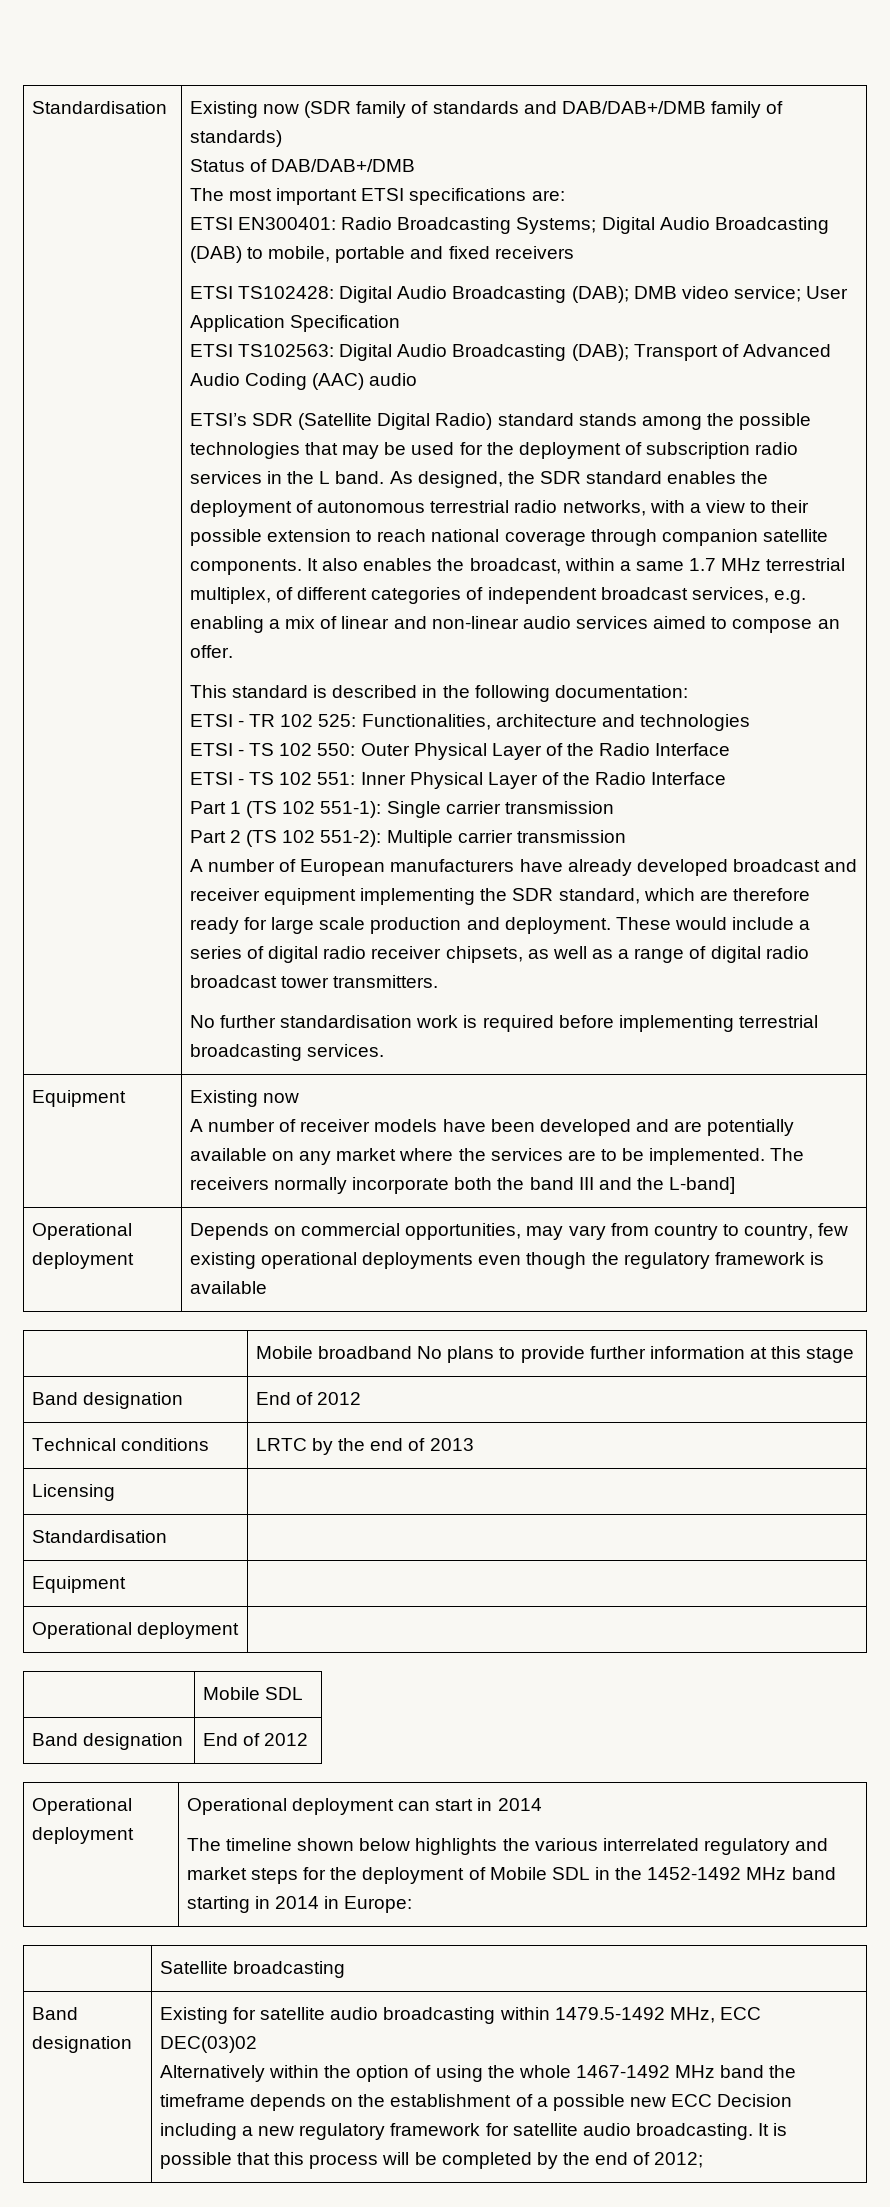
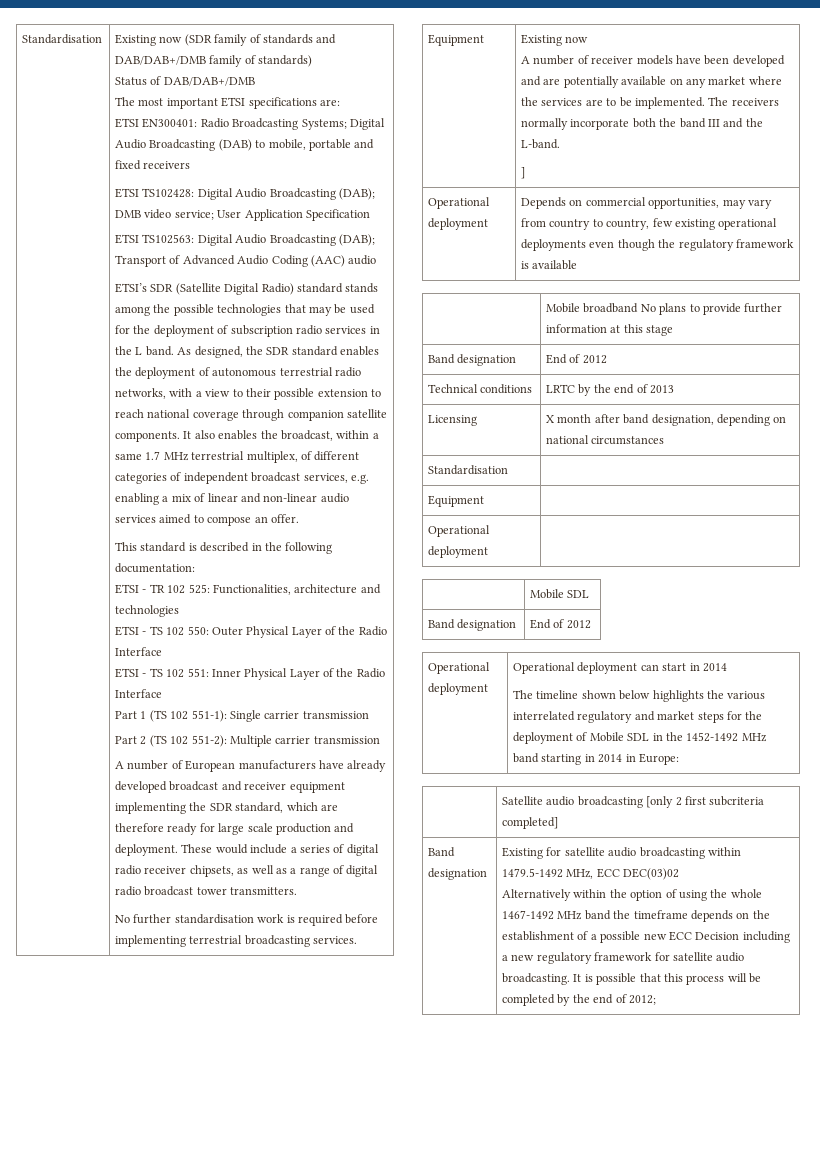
[669,1177,736,1194] L-band] -> [521,139,561,149] [521,167,526,179] L-band. // ]
(115, 1492) none -> [546,414,787,426] [546,435,665,445] X month after band designation, depending on national circumstances
[233,1961,346,1978] broadcasting -> [546,796,765,808] [502,817,559,829] audio broadcasting [only 2 first subcriteria completed]

